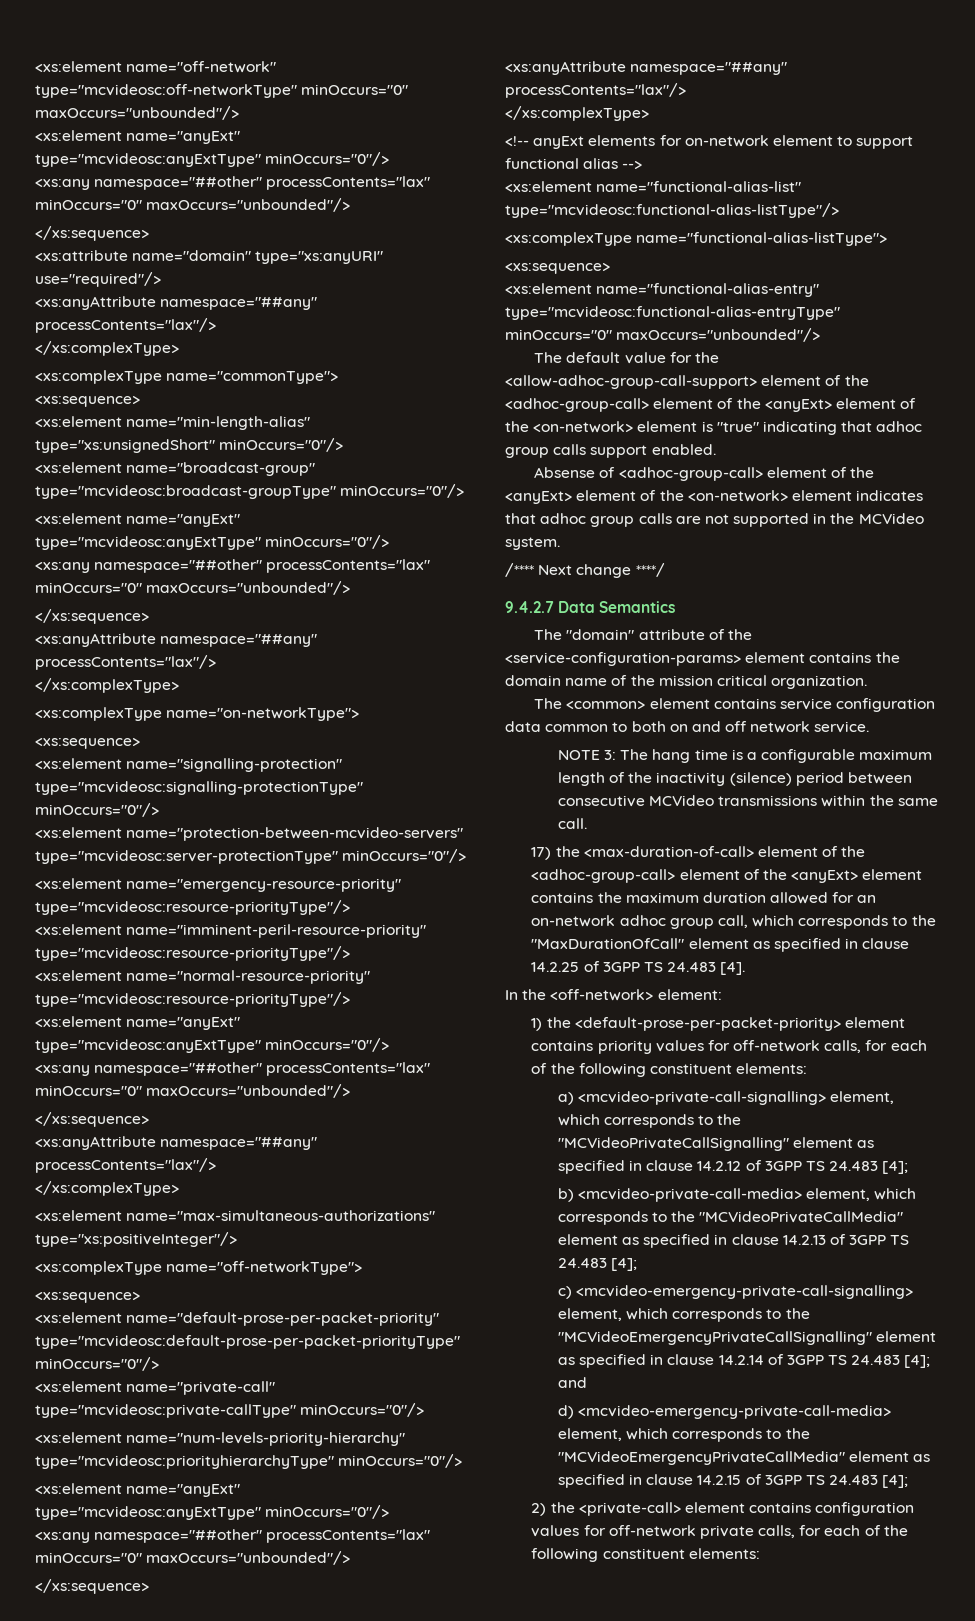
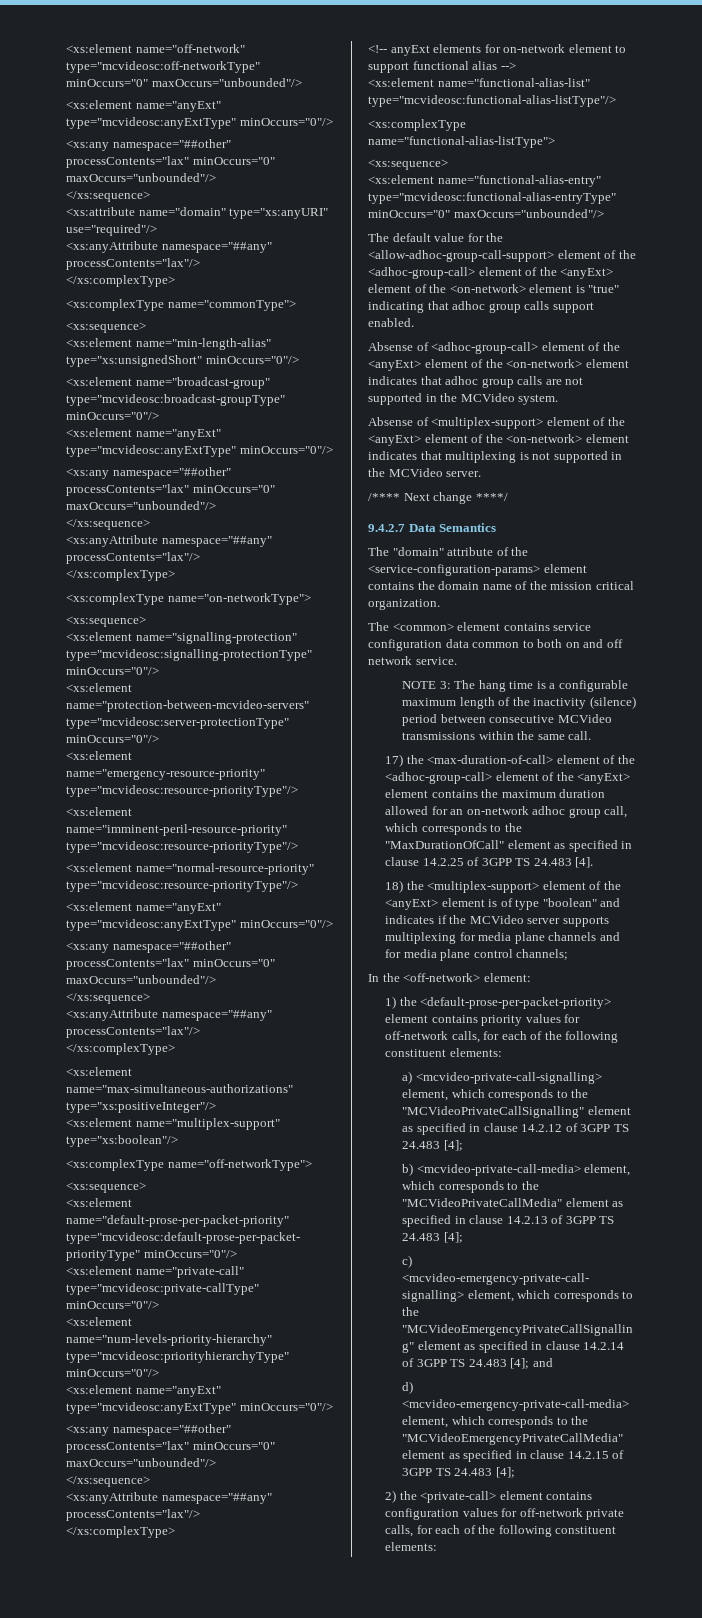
(237, 1239) none -> [66,1118,280,1130] [66,1135,178,1147] // <xs:element name="multiplex-support" type="xs:boolean"/>
(560, 543) none -> [368,417,625,429] [368,434,629,446] [368,451,623,463] [368,468,482,477] // Absense of <multiplex-support> element of the <anyExt> element of the <on-network> element indicates that multiplexing is not supported in the MCVideo server.
(746, 968) none -> [385,880,621,893] [385,898,621,910] [385,915,609,927] [385,932,620,944] [385,949,569,961] // 18) the <multiplex-support> element of the <anyExt> element is of type "boolean" and indicates if the MCVideo server supports multiplexing for media plane channels and for media plane control channels;

